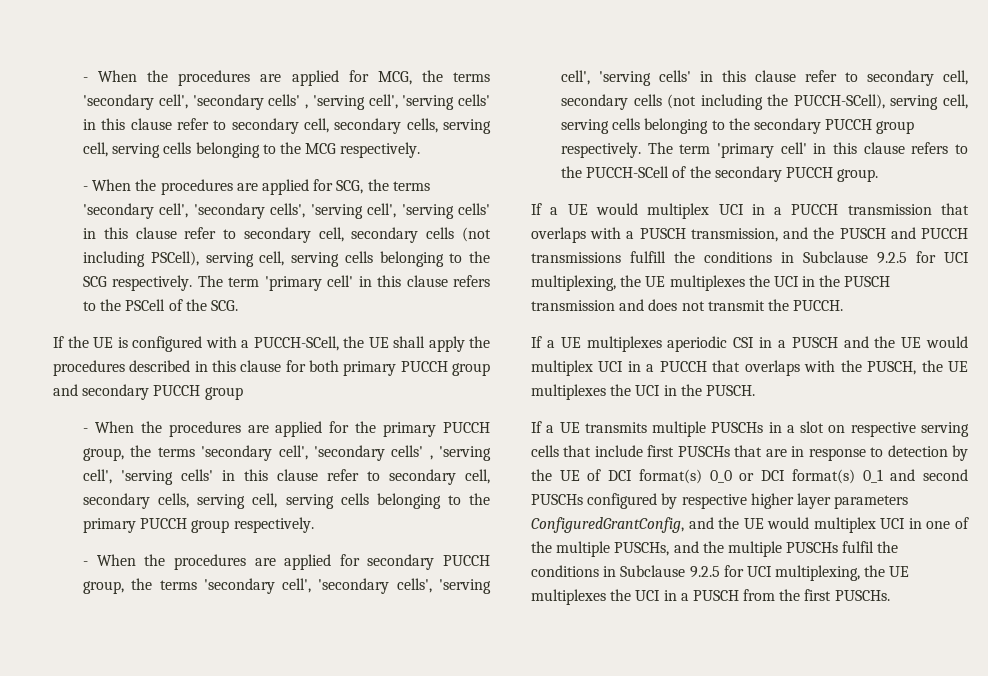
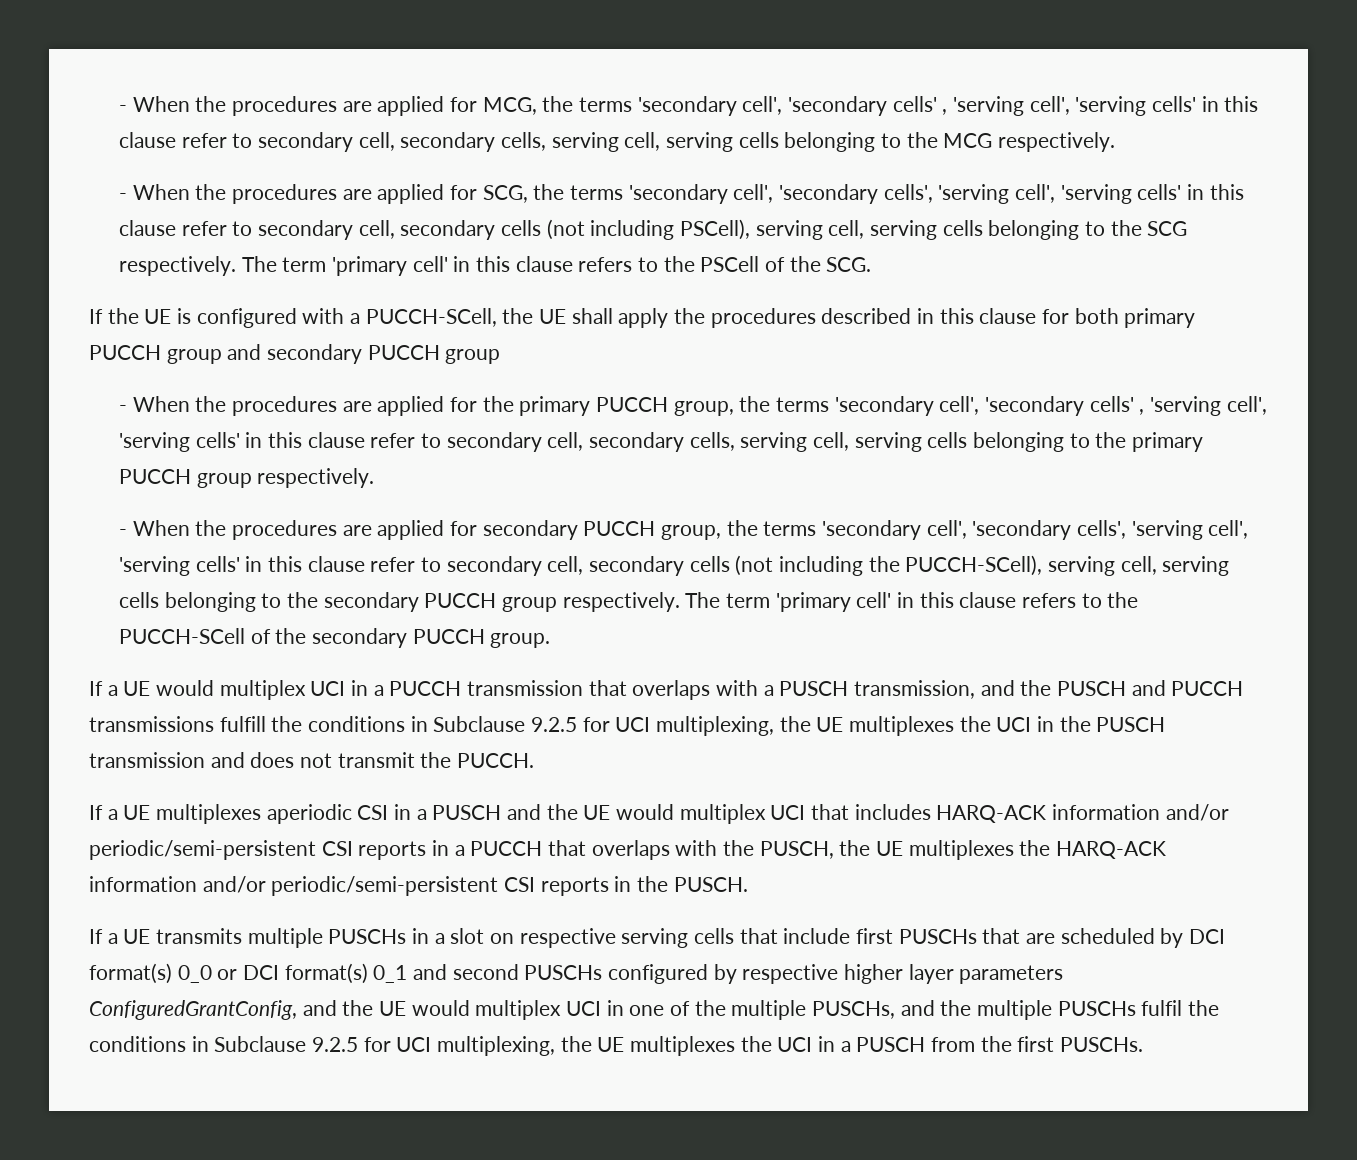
(624, 366) none -> [811,804,1229,823] [89,840,427,860] that includes HARQ-ACK information and/or periodic/semi-persistent CSI reports
[635,385,661,396] UCI -> [1056,841,1167,859] [89,876,609,896] HARQ-ACK information and/or periodic/semi-persistent CSI reports
[791,445,968,461] [531,469,602,481] in response to detection by the UE of -> [1060,928,1184,948] scheduled by

